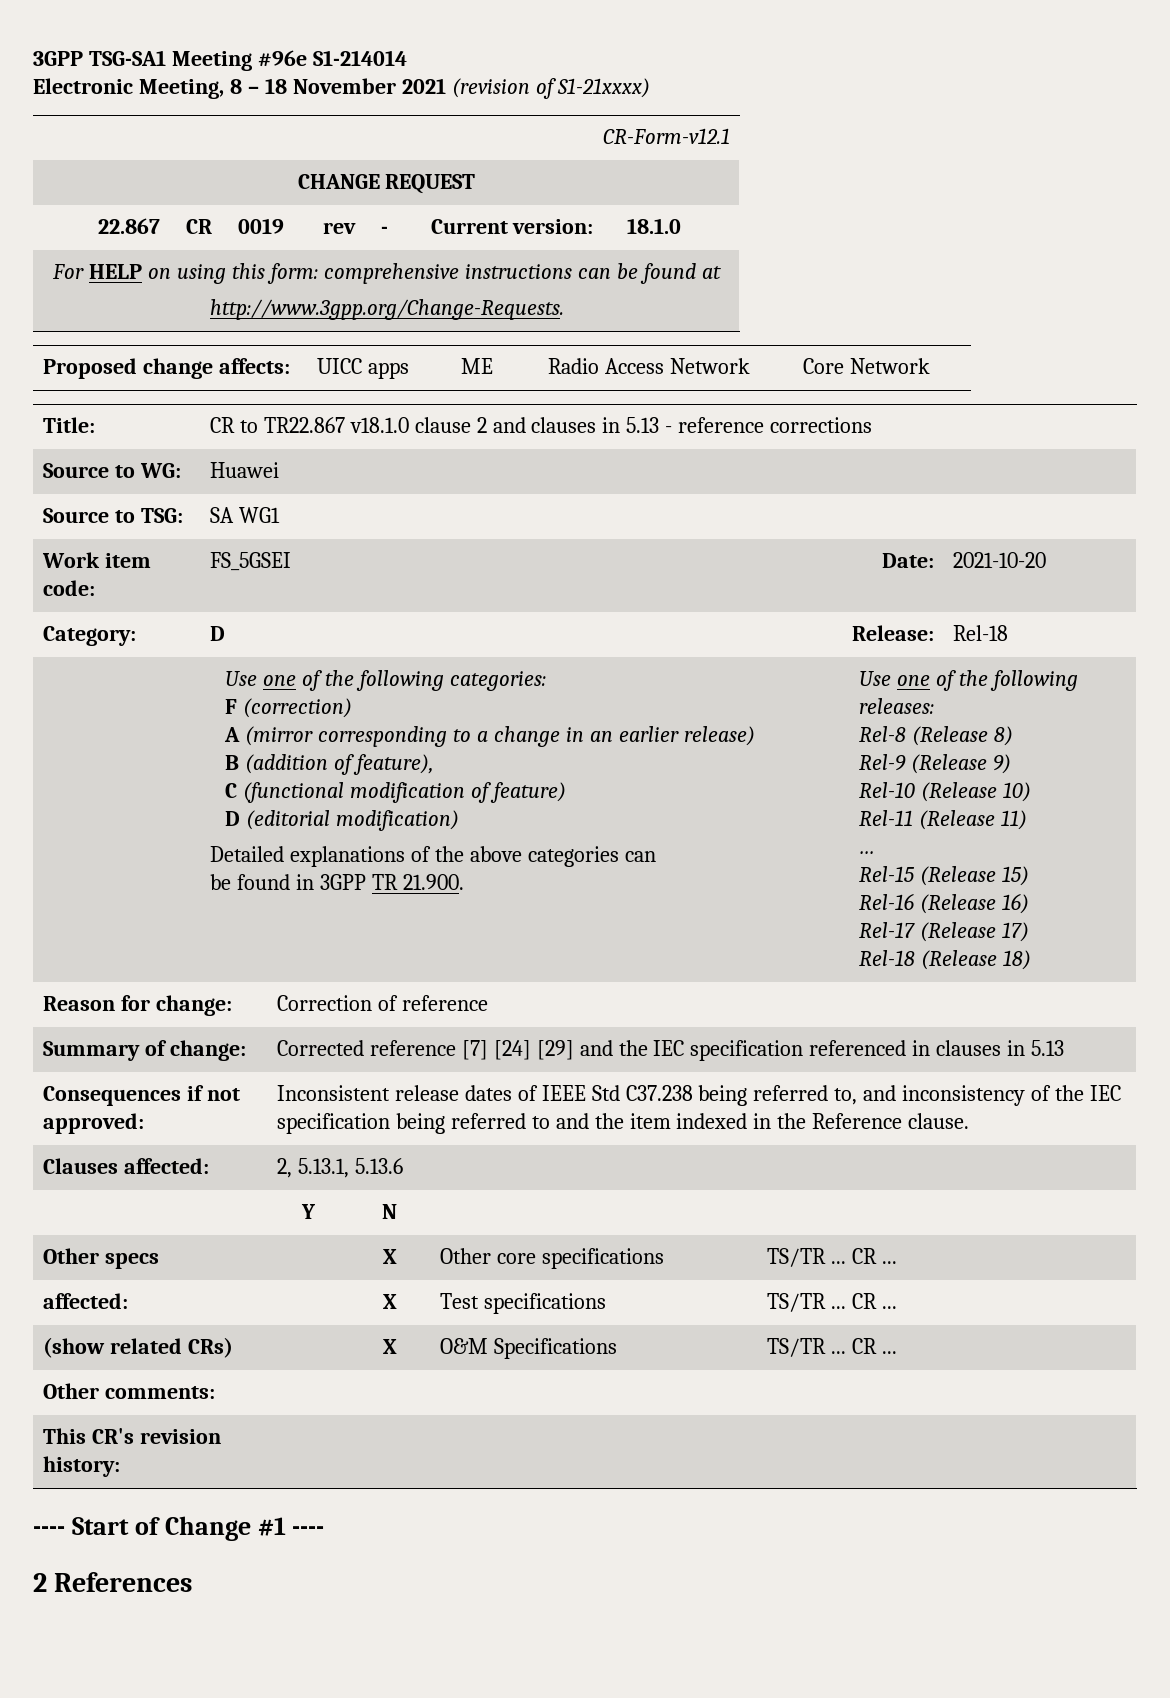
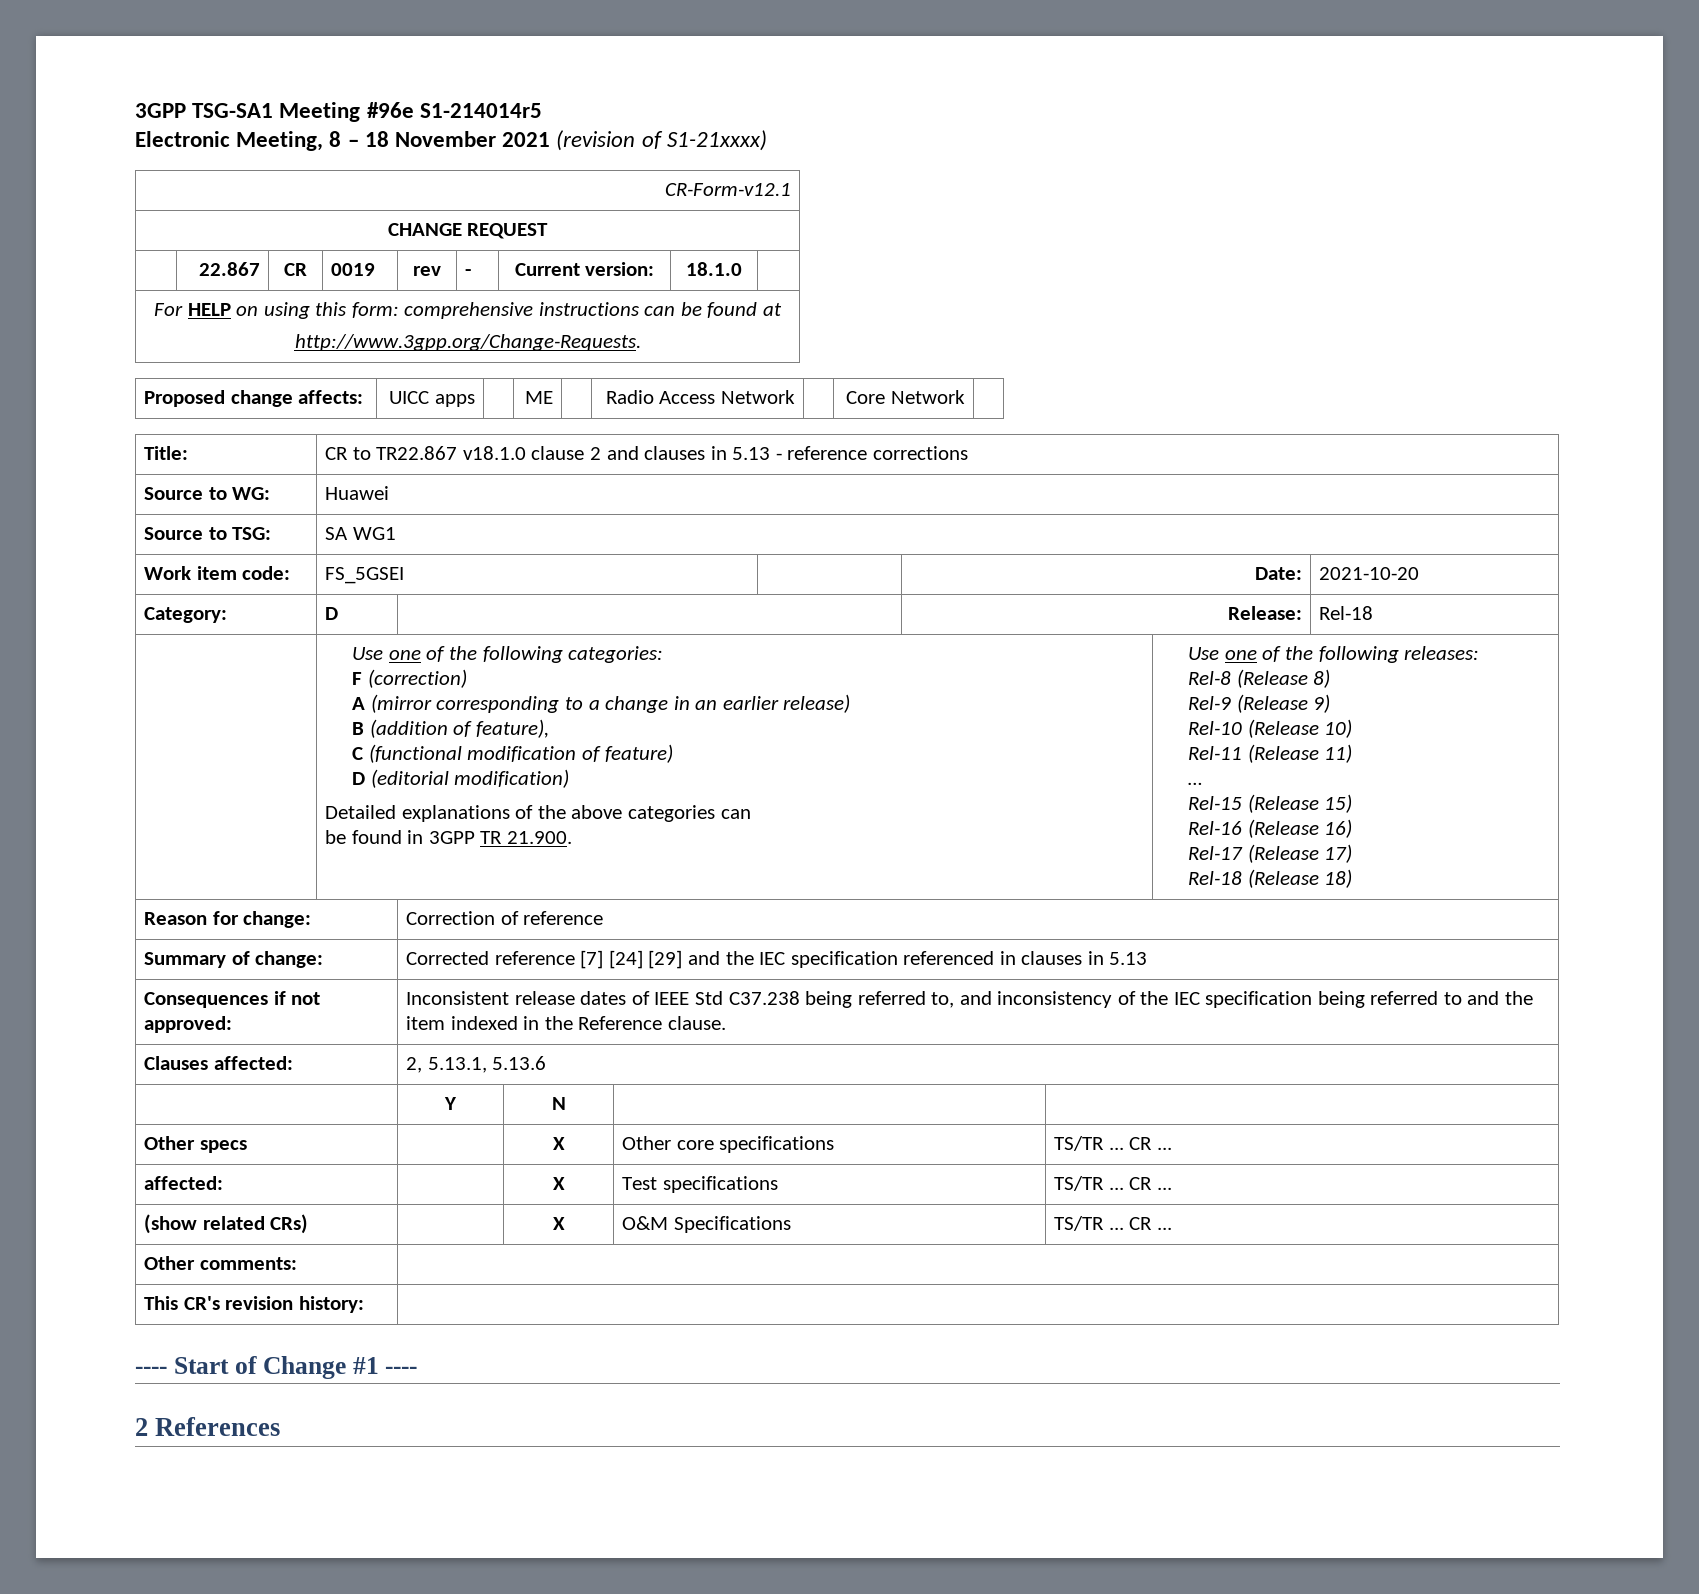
[312,50,407,66] S1-214014 -> [419,103,542,118] S1-214014r5

